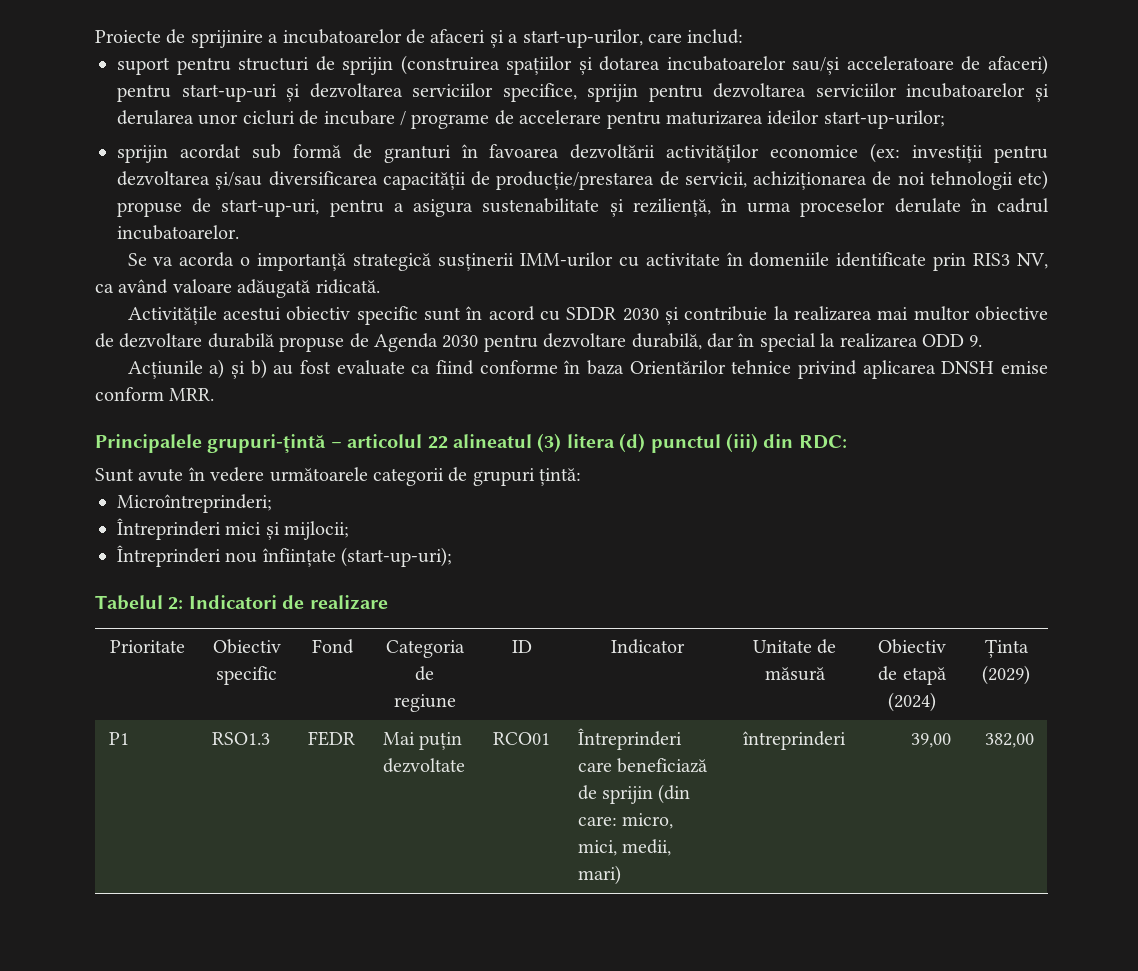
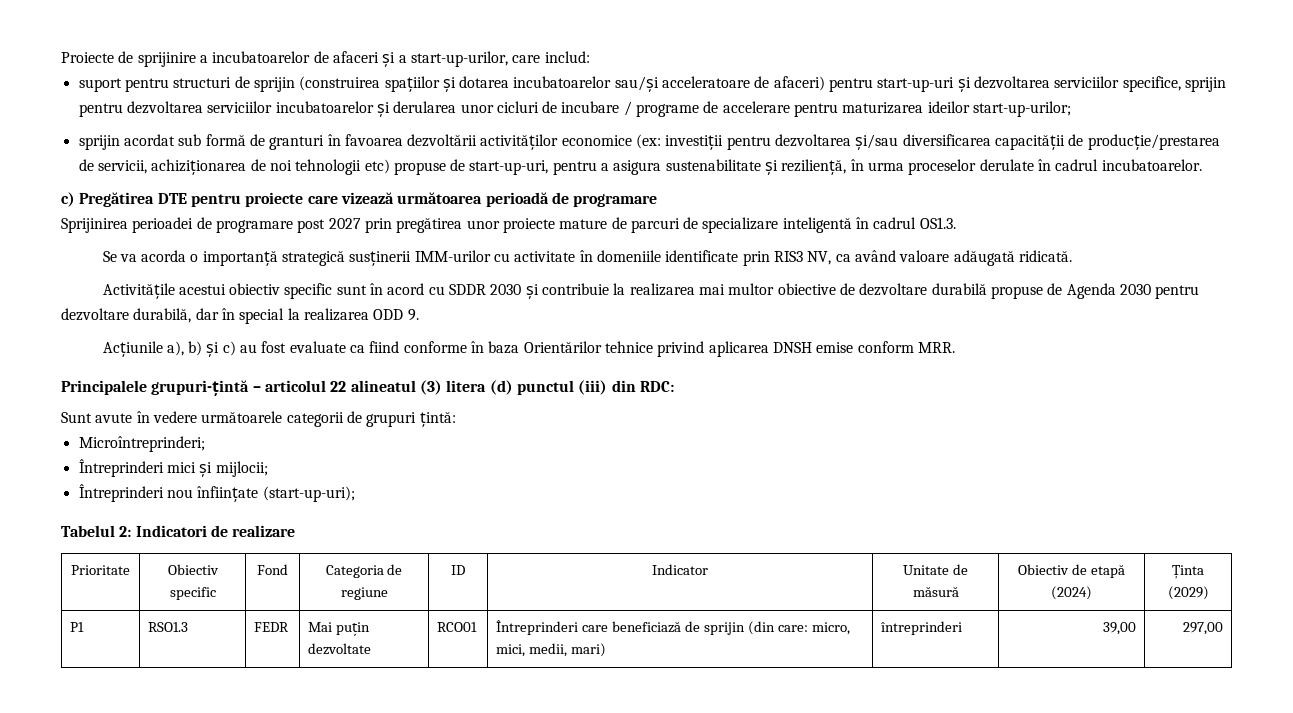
(239, 232) none -> [61,192,658,207] [61,217,956,233] // c) Pregătirea DTE pentru proiecte care vizează următoarea perioadă de programare // Sprijinirea perioadei de programare post 2027 prin pregătirea unor proiecte mature de parcuri de specializare inteligentă în cadrul OS1.3.
[209,359,267,379] a) și b) -> [166,341,236,357] a), b) și c)
[985,733,1035,748] 382,00 -> [1182,622,1223,635] 297,00

